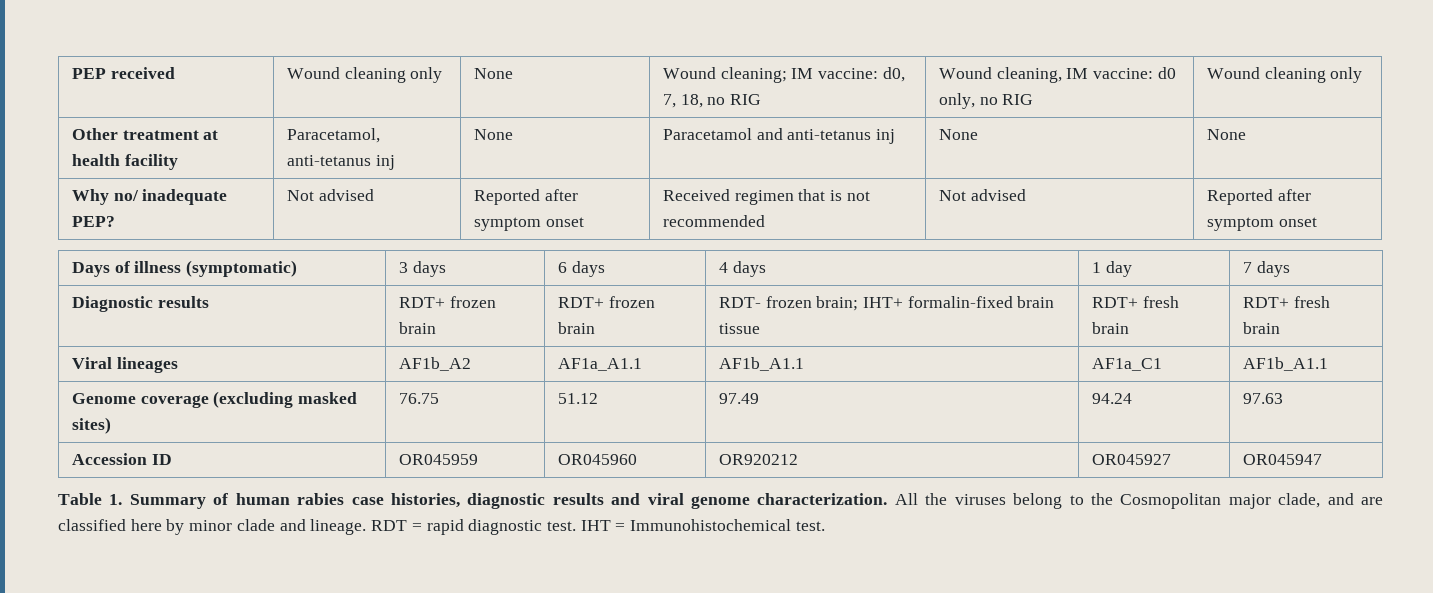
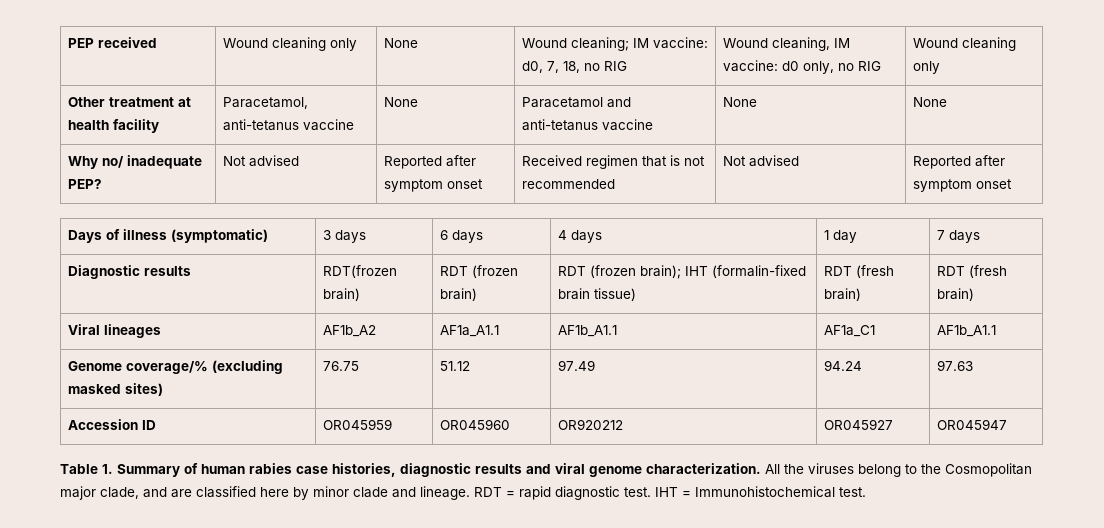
[375,155,395,170] inj -> [302,119,354,131] vaccine
[875,129,895,144] inj -> [601,119,653,131] vaccine
[398,296,496,308] [398,322,436,334] [557,296,655,308] [557,322,595,334] [718,296,1055,311] [718,323,760,334] [1091,296,1179,308] [1091,322,1129,334] [1242,296,1330,308] [1242,322,1280,334] RDT+ frozen brain | RDT+ frozen brain | RDT- frozen brain; IHT+ formalin-fixed brain tissue | RDT+ fresh brain | RDT+ fresh brain -> [322,265,397,278] [322,288,360,301] [439,265,518,278] [439,288,477,301] [557,265,806,279] [557,288,636,301] [823,265,894,278] [823,288,861,301] [936,265,1007,278] [936,288,974,301] RDT(frozen brain) | RDT (frozen brain) | RDT (frozen brain); IHT (formalin-fixed brain tissue) | RDT (fresh brain) | RDT (fresh brain)
[140,395,209,408] coverage -> [125,361,208,374] coverage/%

